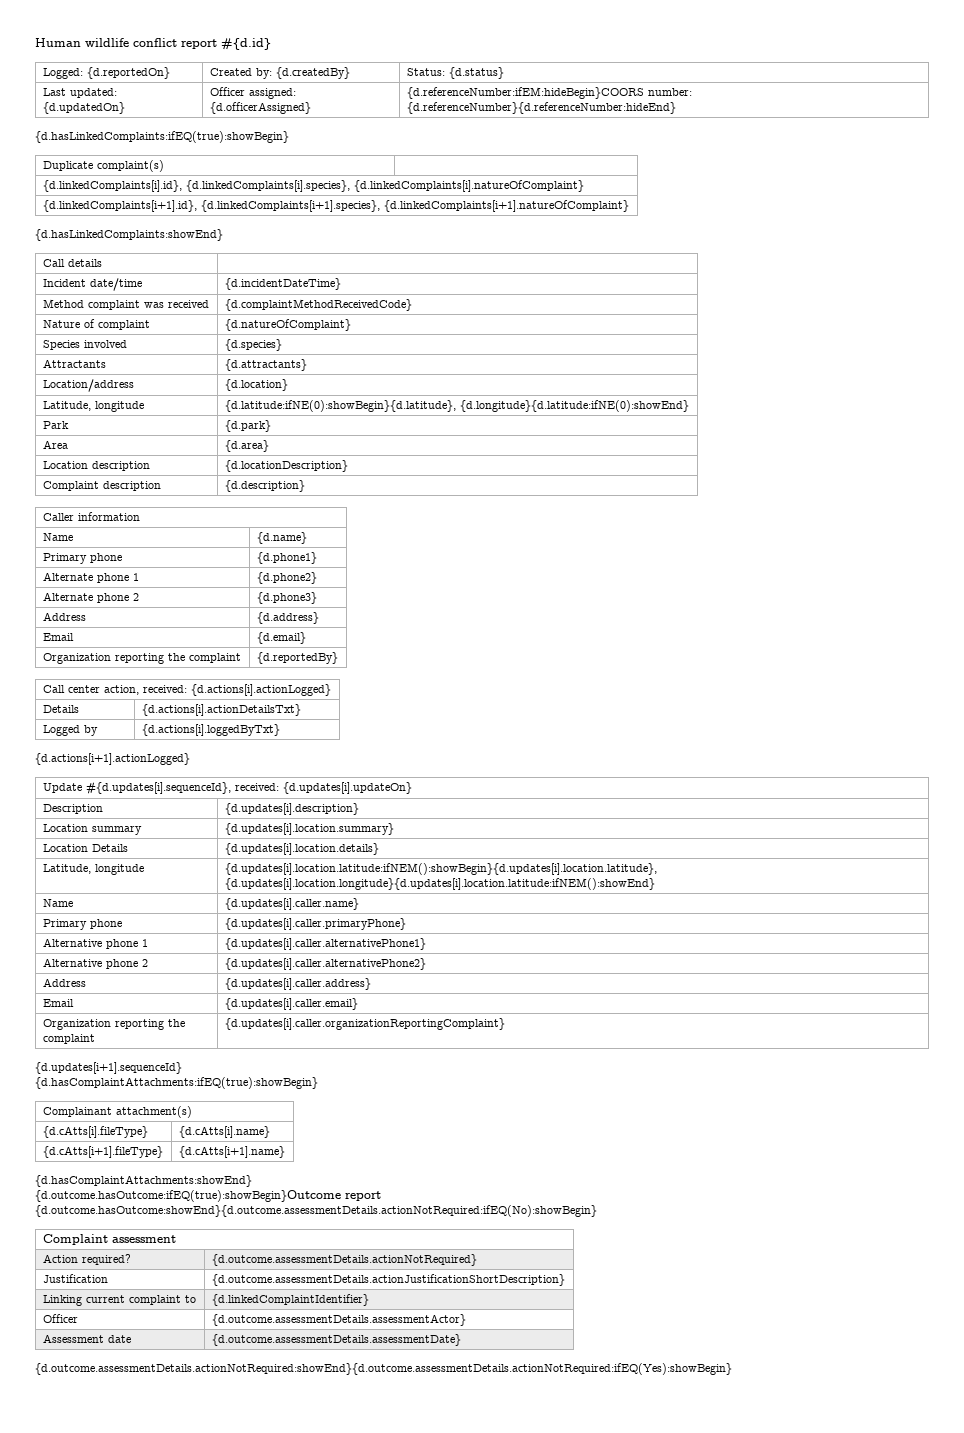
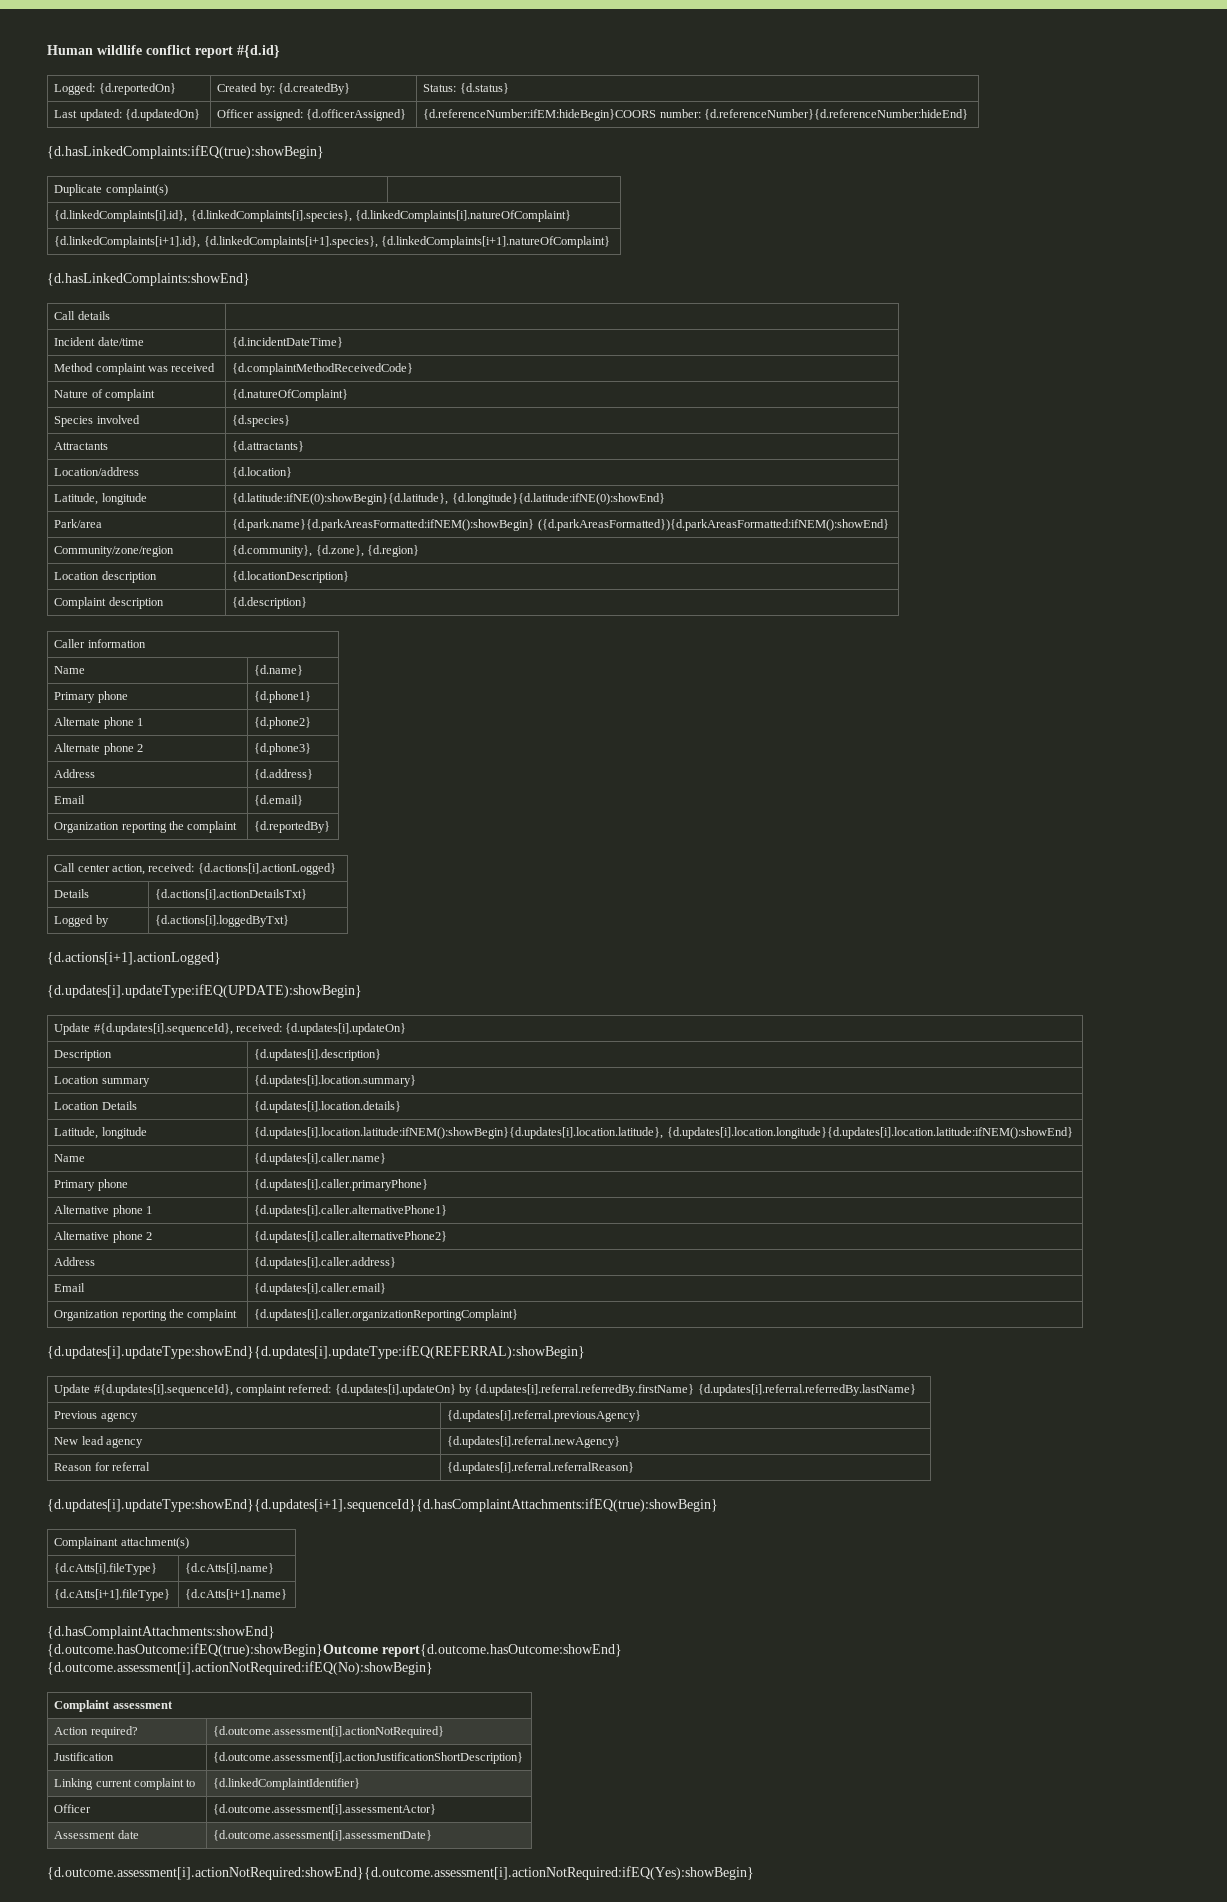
[42,421,69,429] [224,420,271,432] [42,440,68,449] [224,440,269,452] Park | {d.park} // Area | {d.area} -> [54,519,103,528] [232,519,889,531] [54,546,175,557] [232,545,419,557] Park/area | {d.park.name}{d.parkAreasFormatted:ifNEM():showBegin} ({d.parkAreasFormatted}){d.parkAreasFormatted:ifNEM():showEnd} // Community/zone/region | {d.community}, {d.zone}, {d.region}
(190, 759) none -> [47,984,362,998] // {d.updates[i].updateType:ifEQ(UPDATE):showBegin}
[35,1062,182,1074] [35,1077,318,1089] {d.updates[i+1].sequenceId} // {d.hasComplaintAttachments:ifEQ(true):showBegin} -> [47,1345,585,1359] [54,1384,916,1396] [54,1411,138,1422] [447,1410,642,1422] [54,1436,143,1448] [447,1436,621,1448] [54,1462,150,1471] [447,1462,635,1474] [47,1498,718,1512] {d.updates[i].updateType:showEnd}{d.updates[i].updateType:ifEQ(REFERRAL):showBegin} // Update #{d.updates[i].sequenceId}, complaint referred: {d.updates[i].updateOn} by {d.updates[i].referral.referredBy.firstName} {d.updates[i].referral.referredBy.lastName} // Previous agency | {d.updates[i].referral.previousAgency} // New lead agency | {d.updates[i].referral.newAgency} // Reason for referral | {d.updates[i].referral.referralReason} // {d.updates[i].updateType:showEnd}{d.updates[i+1].sequenceId}{d.hasComplaintAttachments:ifEQ(true):showBegin}
[345,1191,381,1201] [35,1205,597,1217] report {d.outcome.hasOutcome:showEnd}{d.outcome.assessmentDetails.actionNotRequired:ifEQ(No):showBegin} -> [382,1644,622,1657] [47,1661,433,1675] report{d.outcome.hasOutcome:showEnd} // {d.outcome.assessment[i].actionNotRequired:ifEQ(No):showBegin}
[211,1254,477,1266] {d.outcome.assessmentDetails.actionNotRequired} -> [213,1726,445,1738] {d.outcome.assessment[i].actionNotRequired}
[211,1274,565,1286] {d.outcome.assessmentDetails.actionJustificationShortDescription} -> [213,1752,524,1764] {d.outcome.assessment[i].actionJustificationShortDescription}
[211,1314,466,1326] {d.outcome.assessmentDetails.assessmentActor} -> [213,1804,437,1815] {d.outcome.assessment[i].assessmentActor}
[211,1334,461,1346] [35,1363,732,1375] {d.outcome.assessmentDetails.assessmentDate} // {d.outcome.assessmentDetails.actionNotRequired:showEnd}{d.outcome.assessmentDetails.actionNotRequired:ifEQ(Yes):showBegin} -> [213,1830,433,1841] [47,1866,754,1880] {d.outcome.assessment[i].assessmentDate} // {d.outcome.assessment[i].actionNotRequired:showEnd}{d.outcome.assessment[i].actionNotRequired:ifEQ(Yes):showBegin}

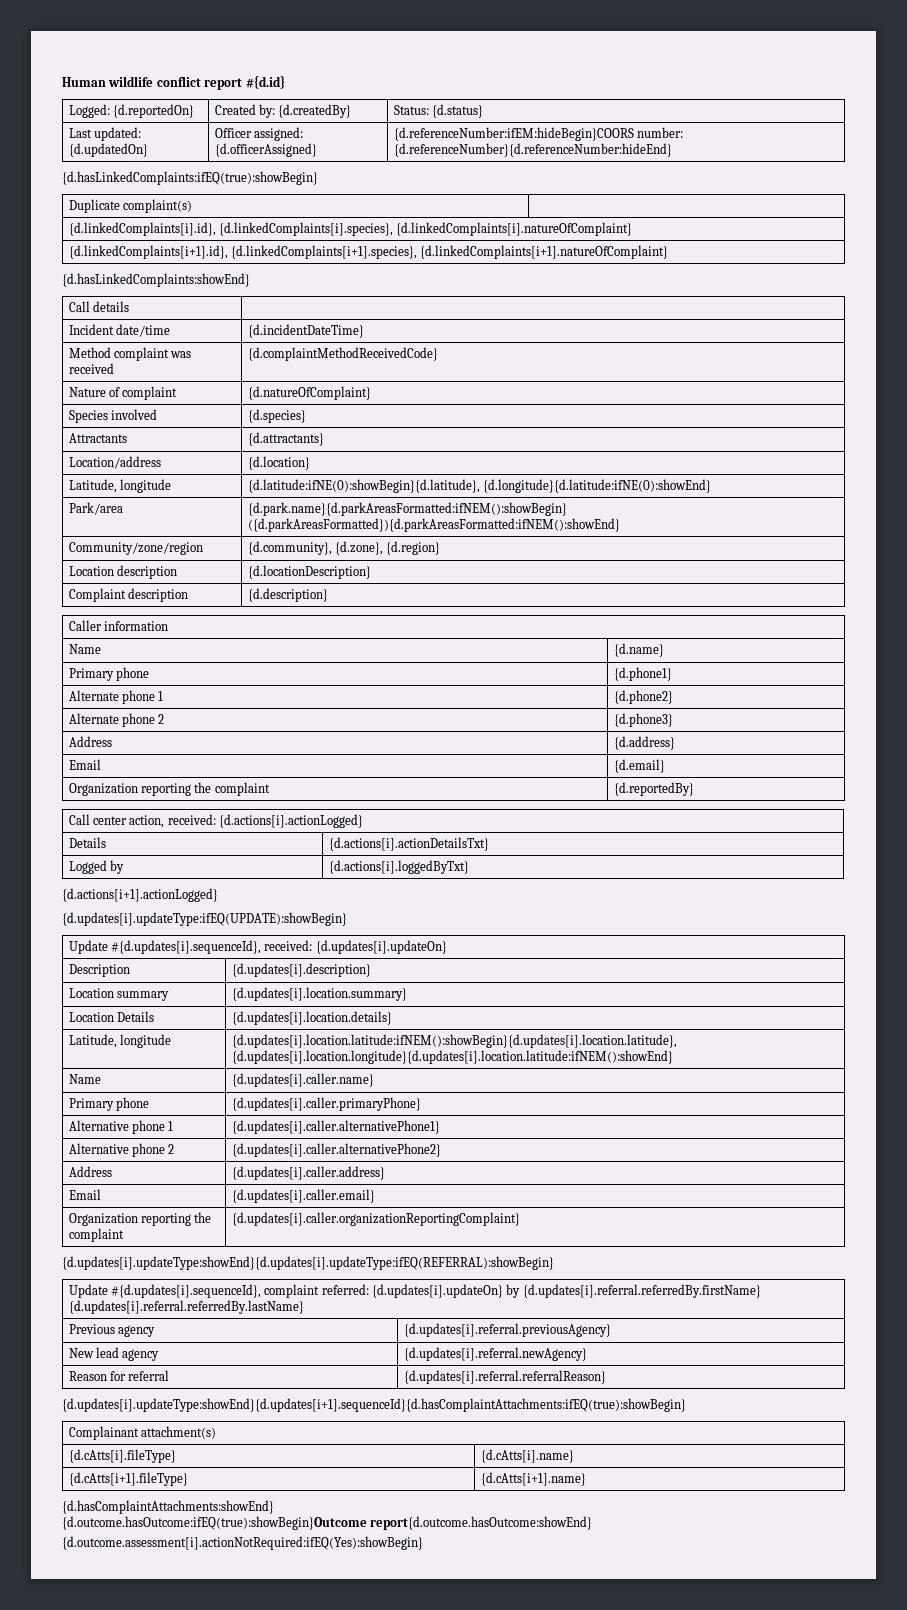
[47,1661,433,1675] [54,1700,173,1712] [54,1726,138,1738] [213,1726,445,1738] [54,1752,115,1761] [213,1752,524,1764] [54,1778,196,1790] [213,1778,361,1790] [54,1804,92,1813] [213,1804,437,1815] [54,1830,139,1839] [213,1830,433,1841] [47,1866,754,1880] {d.outcome.assessment[i].actionNotRequired:ifEQ(No):showBegin} // Complaint assessment // Action required? | {d.outcome.assessment[i].actionNotRequired} // Justification | {d.outcome.assessment[i].actionJustificationShortDescription} // Linking current complaint to | {d.linkedComplaintIdentifier} // Officer | {d.outcome.assessment[i].assessmentActor} // Assessment date | {d.outcome.assessment[i].assessmentDate} // {d.outcome.assessment[i].actionNotRequired:showEnd}{d.outcome.assessment[i].actionNotRequired:ifEQ(Yes):showBegin} -> [62,1536,423,1550] {d.outcome.assessment[i].actionNotRequired:ifEQ(Yes):showBegin}

